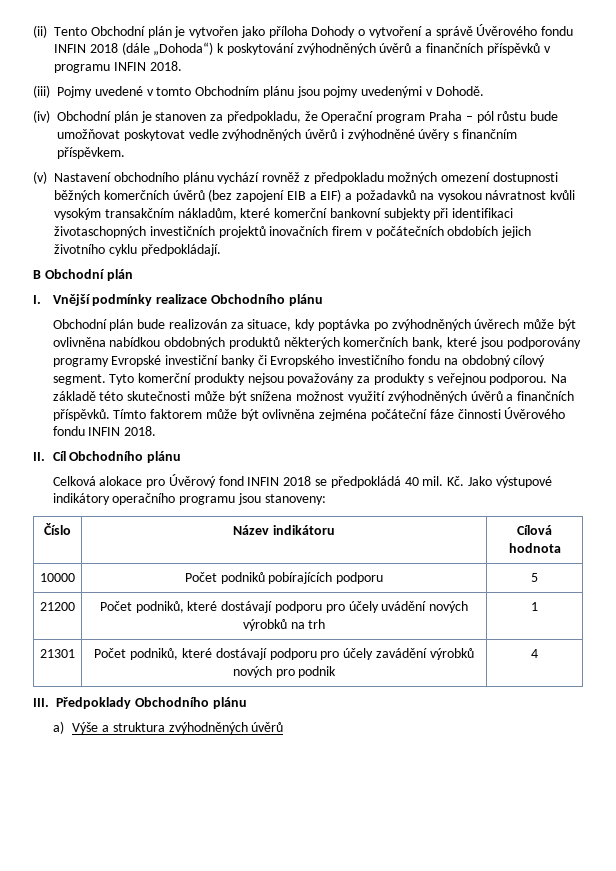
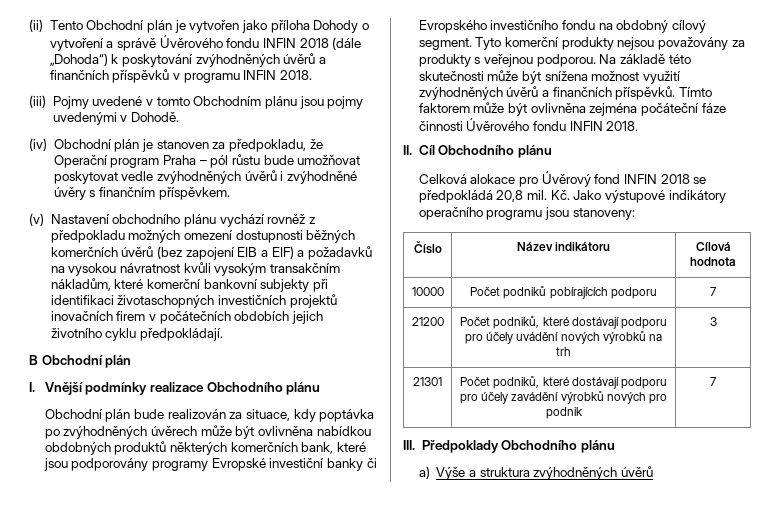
[404,477,419,486] 40 -> [496,190,524,202] 20,8
[531,573,538,582] 5 -> [710,287,716,296] 7
[531,602,538,611] 1 -> [709,317,717,326] 3
[531,649,538,658] 4 -> [710,377,716,386] 7

